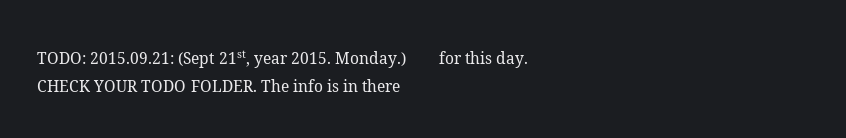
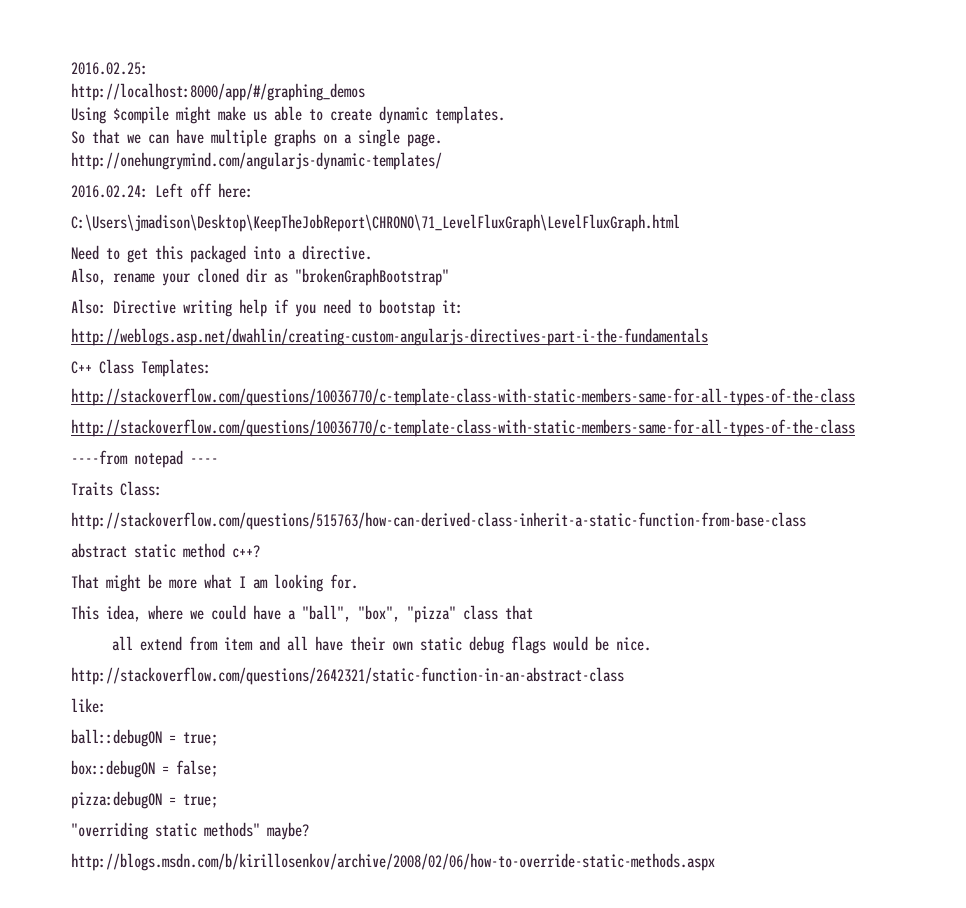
[37,50,407,68] [37,79,401,92] [439,51,529,68] TODO: 2015.09.21: (Sept 21st, year 2015. Monday.) // CHECK YOUR TODO FOLDER. The info is in there for this day. -> [71,62,148,75] [71,83,365,101] [71,106,505,124] [71,129,442,147] [71,152,442,170] [71,183,253,198] [71,214,680,232] [71,245,372,263] [71,268,449,286] [71,299,463,317] [71,328,708,346] [71,359,211,377] [71,388,855,406] [71,419,855,437] [71,450,218,468] [71,481,162,496] [71,512,806,530] [71,543,260,558] [71,574,358,592] [71,605,533,623] [112,636,652,654] [71,667,624,685] [71,698,106,713] [71,729,218,747] [71,760,218,778] [71,791,218,809] [71,822,309,840] [71,853,715,871] 2016.02.25: // http://localhost:8000/app/#/graphing_demos // Using $compile might make us able to create dynamic templates. // So that we can have multiple graphs on a single page. // http://onehungrymind.com/angularjs-dynamic-templates/ // 2016.02.24: Left off here: // C:\Users\jmadison\Desktop\KeepTheJobReport\CHRONO\71_LevelFluxGraph\LevelFluxGraph.html // Need to get this packaged into a directive. // Also, rename your cloned dir as "brokenGraphBootstrap" // Also: Directive writing help if you need to bootstap it: // http://weblogs.asp.net/dwahlin/creating-custom-angularjs-directives-part-i-the-fundamentals // C++ Class Templates: // http://stackoverflow.com/questions/10036770/c-template-class-with-static-members-same-for-all-types-of-the-class // http://stackoverflow.com/questions/10036770/c-template-class-with-static-members-same-for-all-types-of-the-class // ----from notepad ---- // Traits Class: // http://stackoverflow.com/questions/515763/how-can-derived-class-inherit-a-static-function-from-base-class // abstract static method c++? // That might be more what I am looking for. // This idea, where we could have a "ball", "box", "pizza" class that // all extend from item and all have their own static debug flags would be nice. // http://stackoverflow.com/questions/2642321/static-function-in-an-abstract-class // like: // ball::debugON = true; // box::debugON = false; // pizza:debugON = true; // "overriding static methods" maybe? // http://blogs.msdn.com/b/kirillosenkov/archive/2008/02/06/how-to-override-static-methods.aspx

